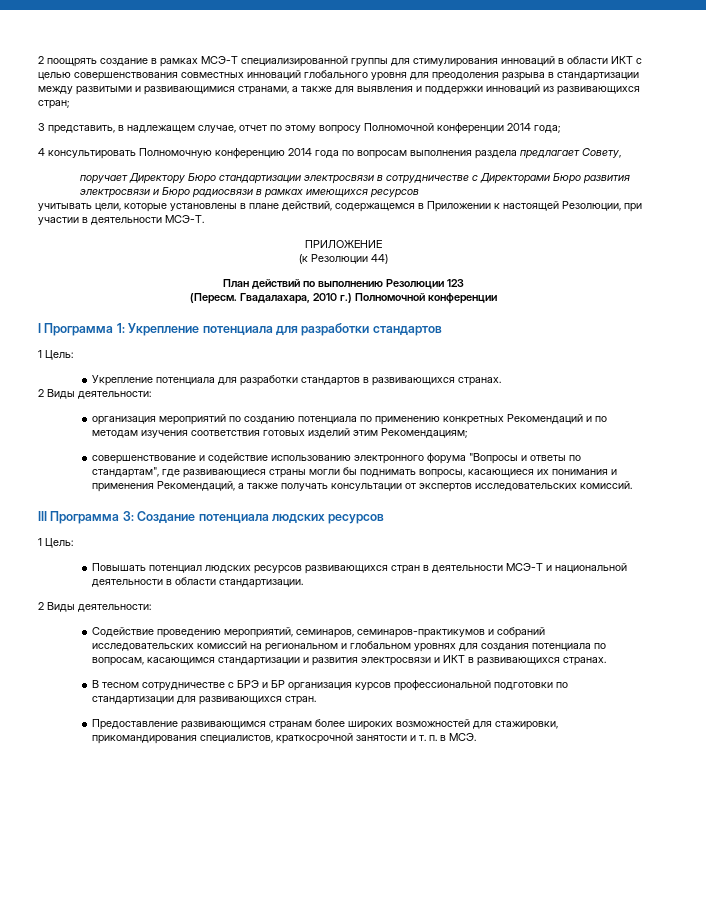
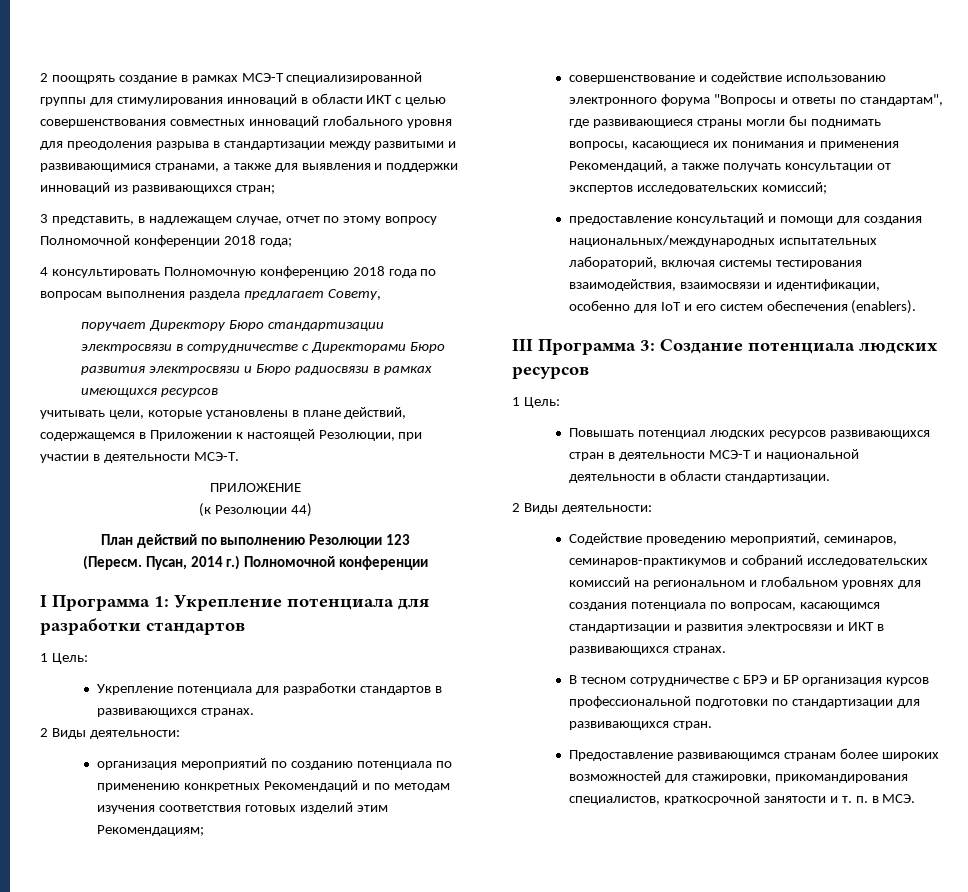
[507,123,531,131] 2014 -> [223,235,256,245] 2018
[288,148,312,156] 2014 -> [352,266,385,276] 2018
[240,293,337,304] Гвадалахара, 2010 -> [145,556,223,570] Пусан, 2014
[580,481,633,489] комиссий. -> [761,182,827,194] [569,213,922,225] [569,235,877,247] [569,256,862,269] [569,279,880,291] [569,300,917,314] комиссий; // предоставление консультаций и помощи для создания национальных/международных испытательных лабораторий, включая системы тестирования взаимодействия, взаимосвязи и идентификации, особенно для IoT и его систем обеспечения (enablers).

